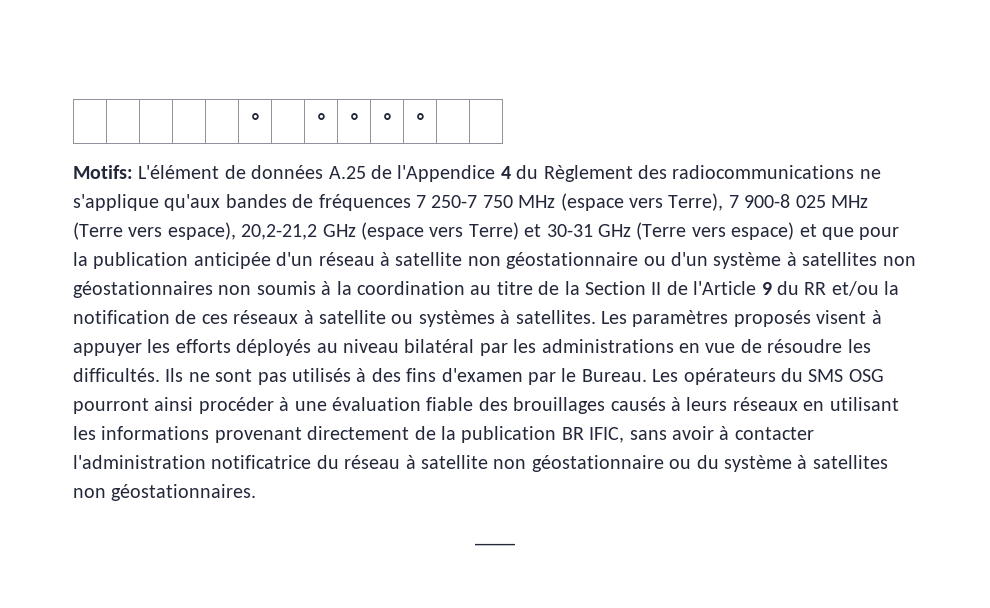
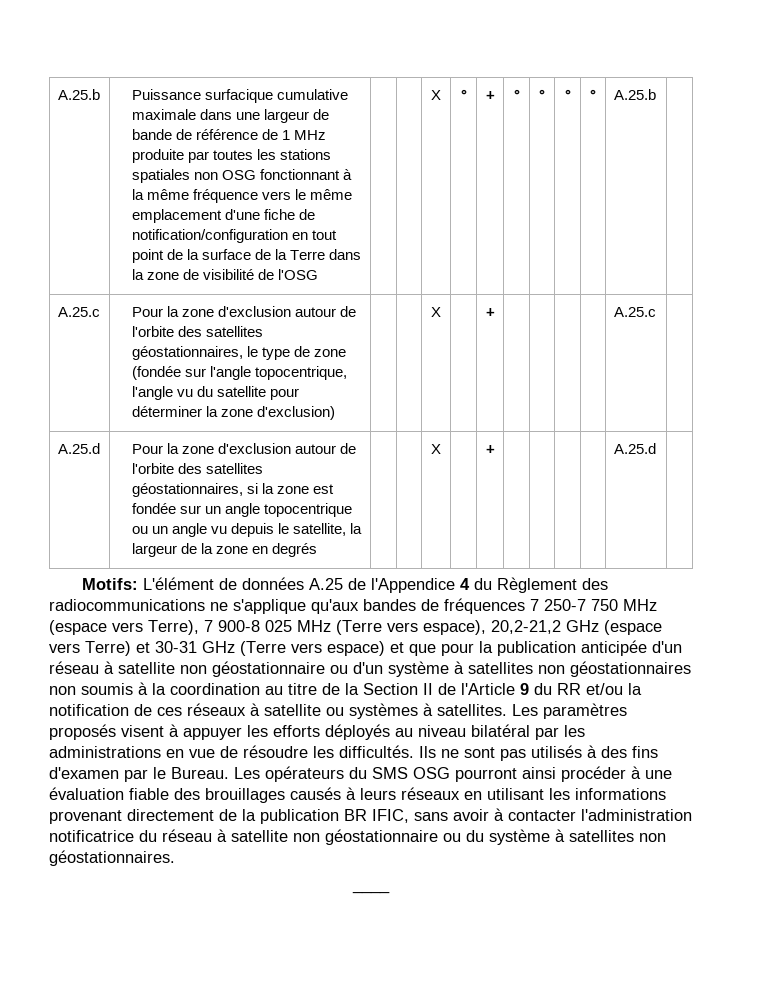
[251,113,259,127] | | | | | ° | -> [57,89,100,100] [131,89,348,103] [131,109,329,123] [131,129,327,140] [131,149,331,163] [131,169,352,183] [131,189,353,203] [131,209,315,223] [131,229,337,243] [131,249,362,263] [131,269,319,280] [431,90,441,100] [460,89,467,100] [485,91,495,100] A.25.b | Puissance surfacique cumulative maximale dans une largeur de bande de référence de 1 MHz produite par toutes les stations spatiales non OSG fonctionnant à la même fréquence vers le même emplacement d'une fiche de notification/configuration en tout point de la surface de la Terre dans la zone de visibilité de l'OSG | | | X | ° | +
(424, 120) none -> [613,89,656,100] [57,307,100,317] [131,306,357,317] [131,326,263,337] [131,346,346,360] [131,366,347,380] [131,386,299,400] [131,406,335,420] [431,307,441,317] [485,308,495,317] [613,307,656,317] [57,443,100,454] [131,443,357,454] [131,463,263,474] [131,483,334,497] [131,503,352,517] [131,523,363,537] [131,543,318,557] [431,444,441,454] [485,445,495,454] [613,443,656,454] A.25.b | // A.25.c | Pour la zone d'exclusion autour de l'orbite des satellites géostationnaires, le type de zone (fondée sur l'angle topocentrique, l'angle vu du satellite pour déterminer la zone d'exclusion) | | | X | | + | | | | | A.25.c | // A.25.d | Pour la zone d'exclusion autour de l'orbite des satellites géostationnaires, si la zone est fondée sur un angle topocentrique ou un angle vu depuis le satellite, la largeur de la zone en degrés | | | X | | + | | | | | A.25.d

